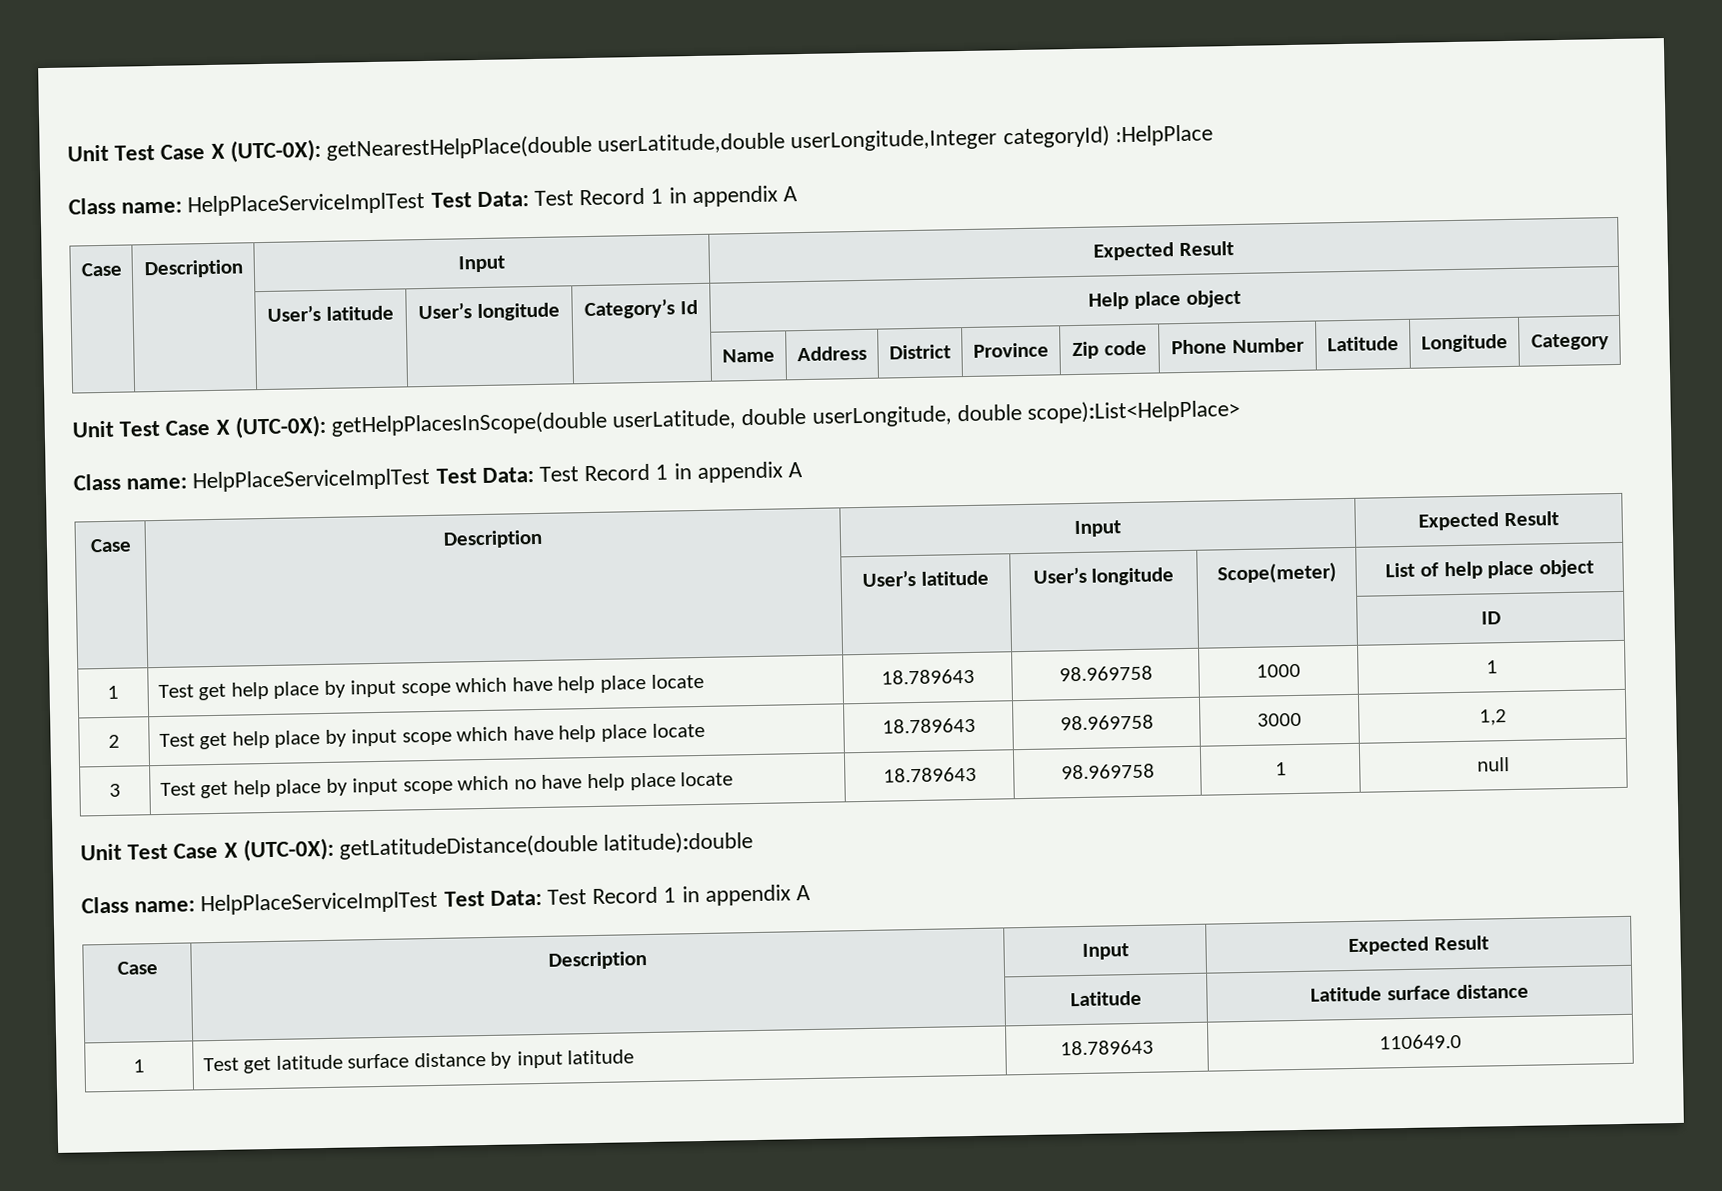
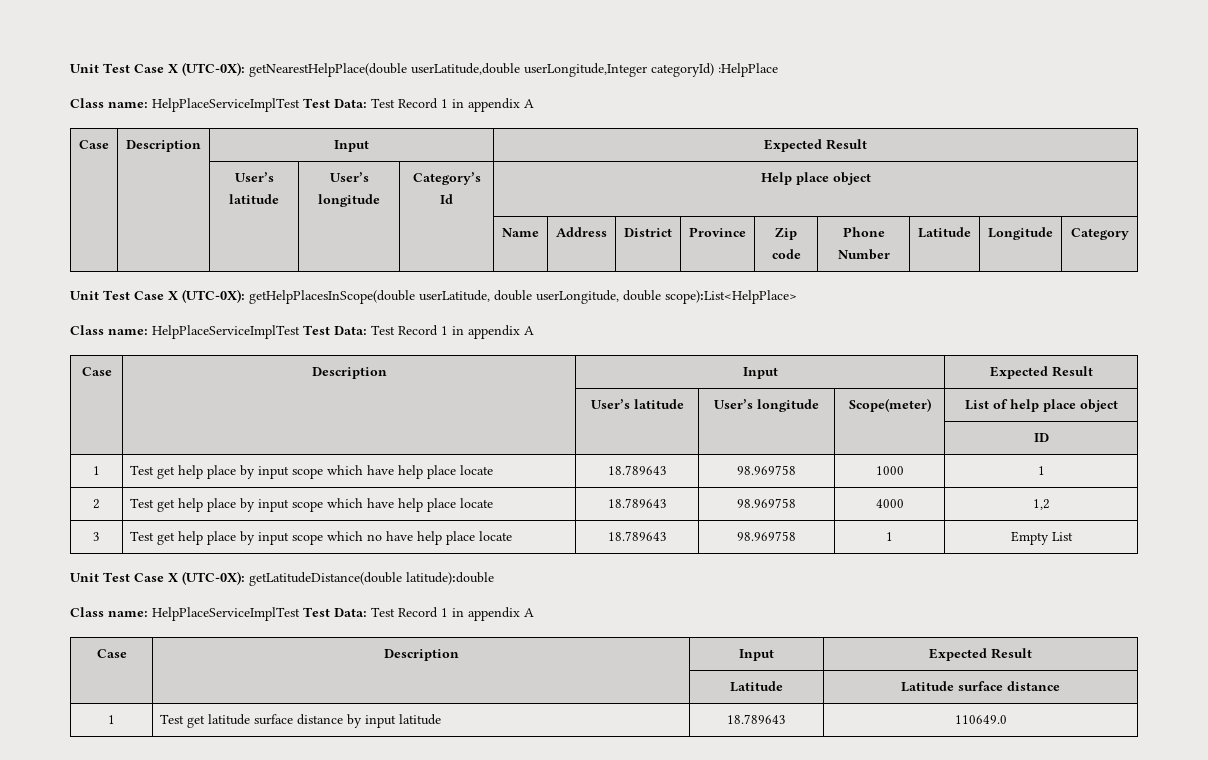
[1257,712,1302,727] 3000 -> [875,499,904,508] 4000
[1477,757,1510,772] null -> [1010,531,1073,545] Empty List

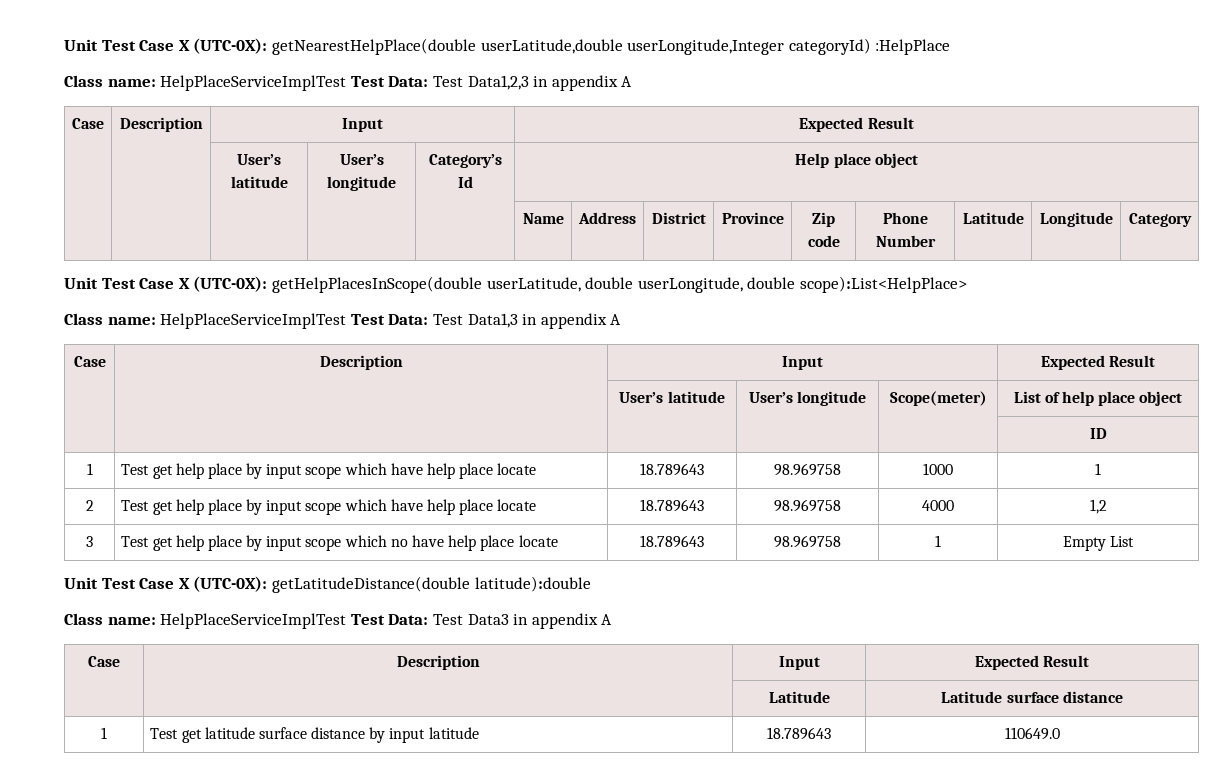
[398,98,448,109] Record 1 -> [467,75,529,90] Data1,2,3
[398,325,448,336] Record 1 -> [467,313,518,328] Data1,3
[398,607,448,618] Record 1 -> [467,614,509,625] Data3

